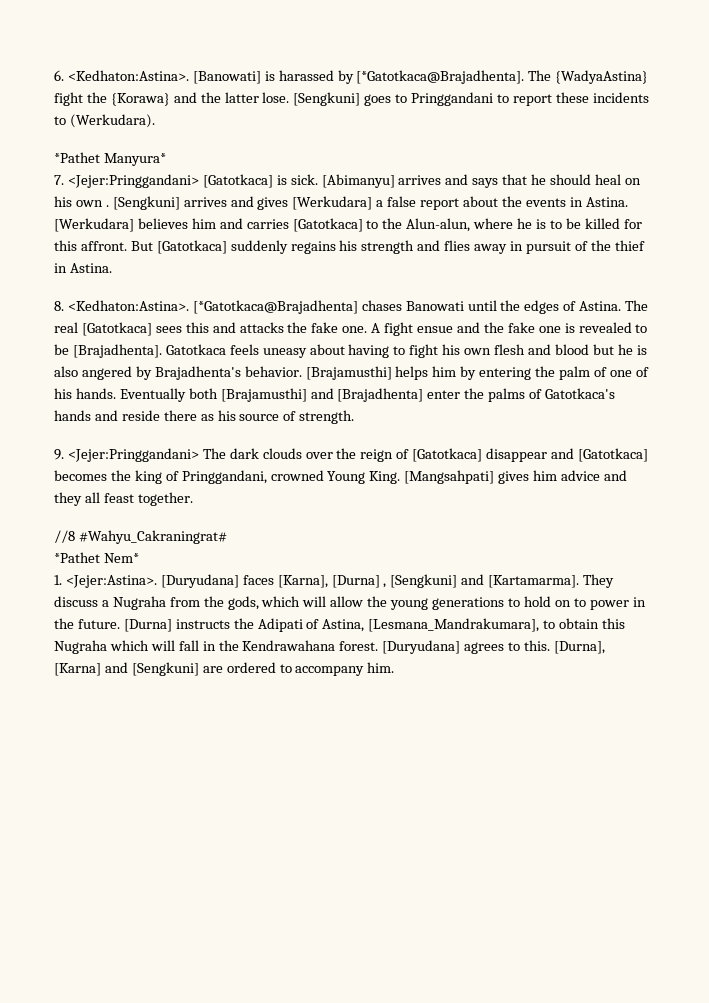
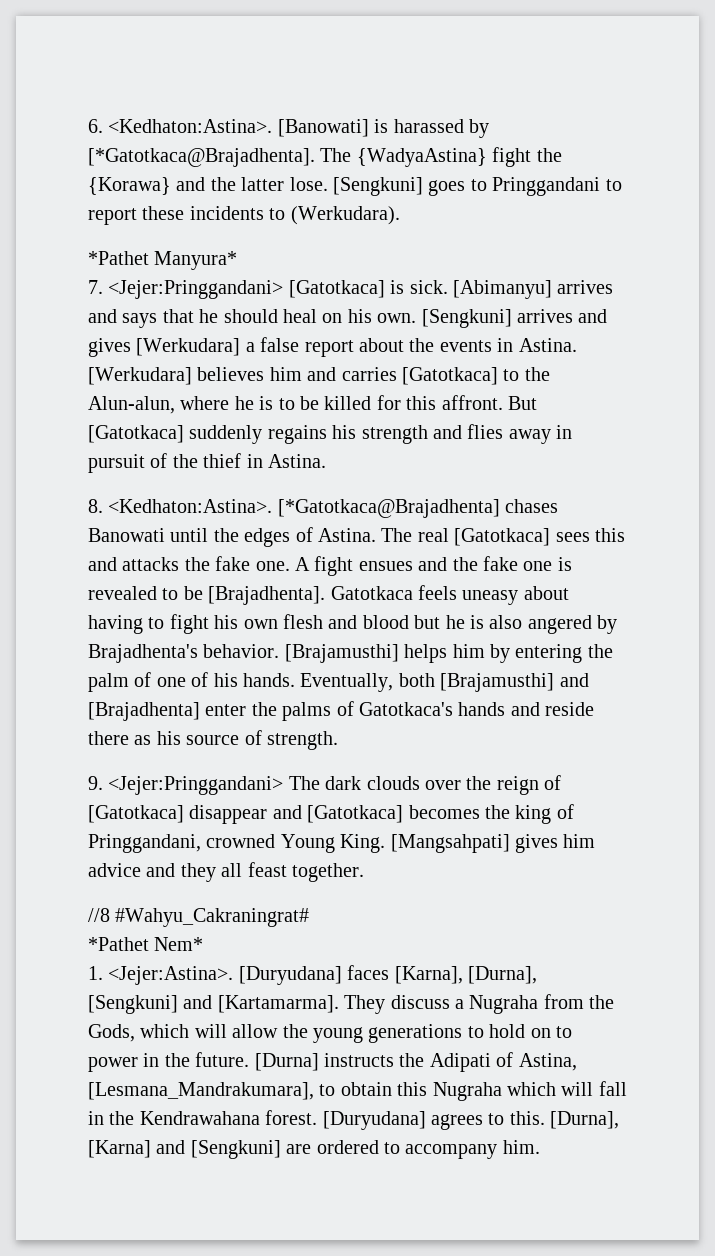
[75,200,109,207] own . -> [377,313,417,323] own.
[417,326,454,333] ensue -> [358,561,413,571] ensues
[119,388,186,402] Eventually -> [300,673,394,692] Eventually,
[331,575,387,588] [Durna] , -> [467,966,537,984] [Durna],
[227,596,259,610] gods, -> [88,1024,135,1042] Gods,

